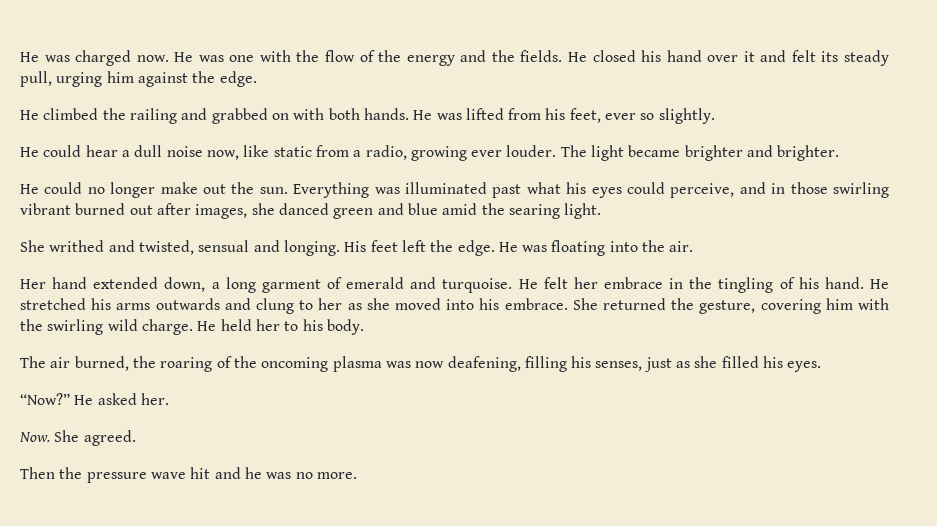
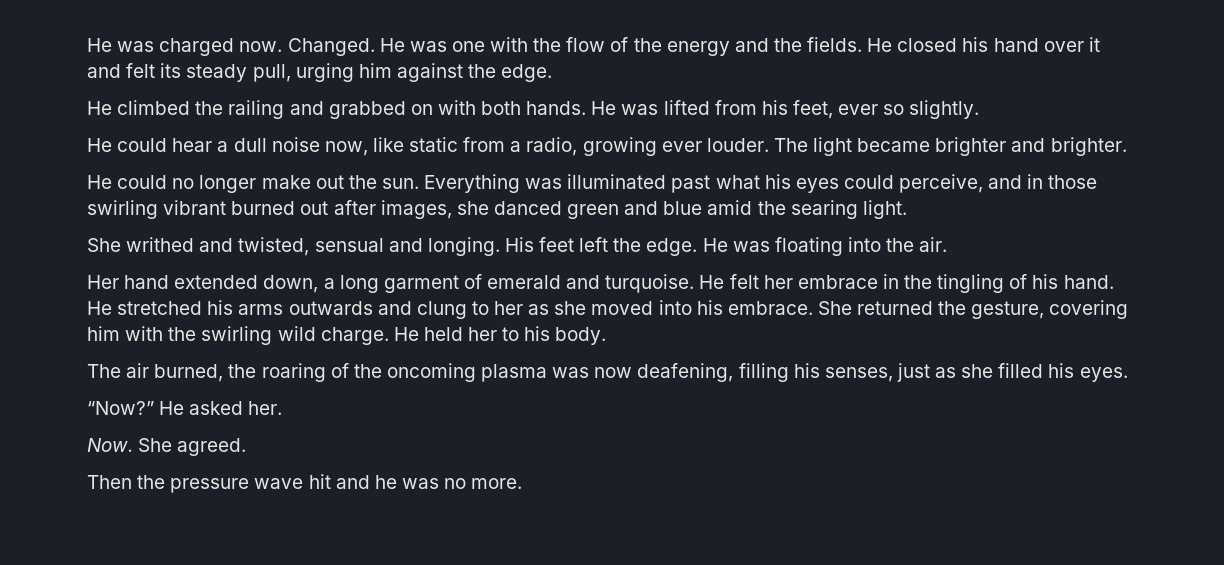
(169, 58) none -> [287,38,375,56] Changed.

